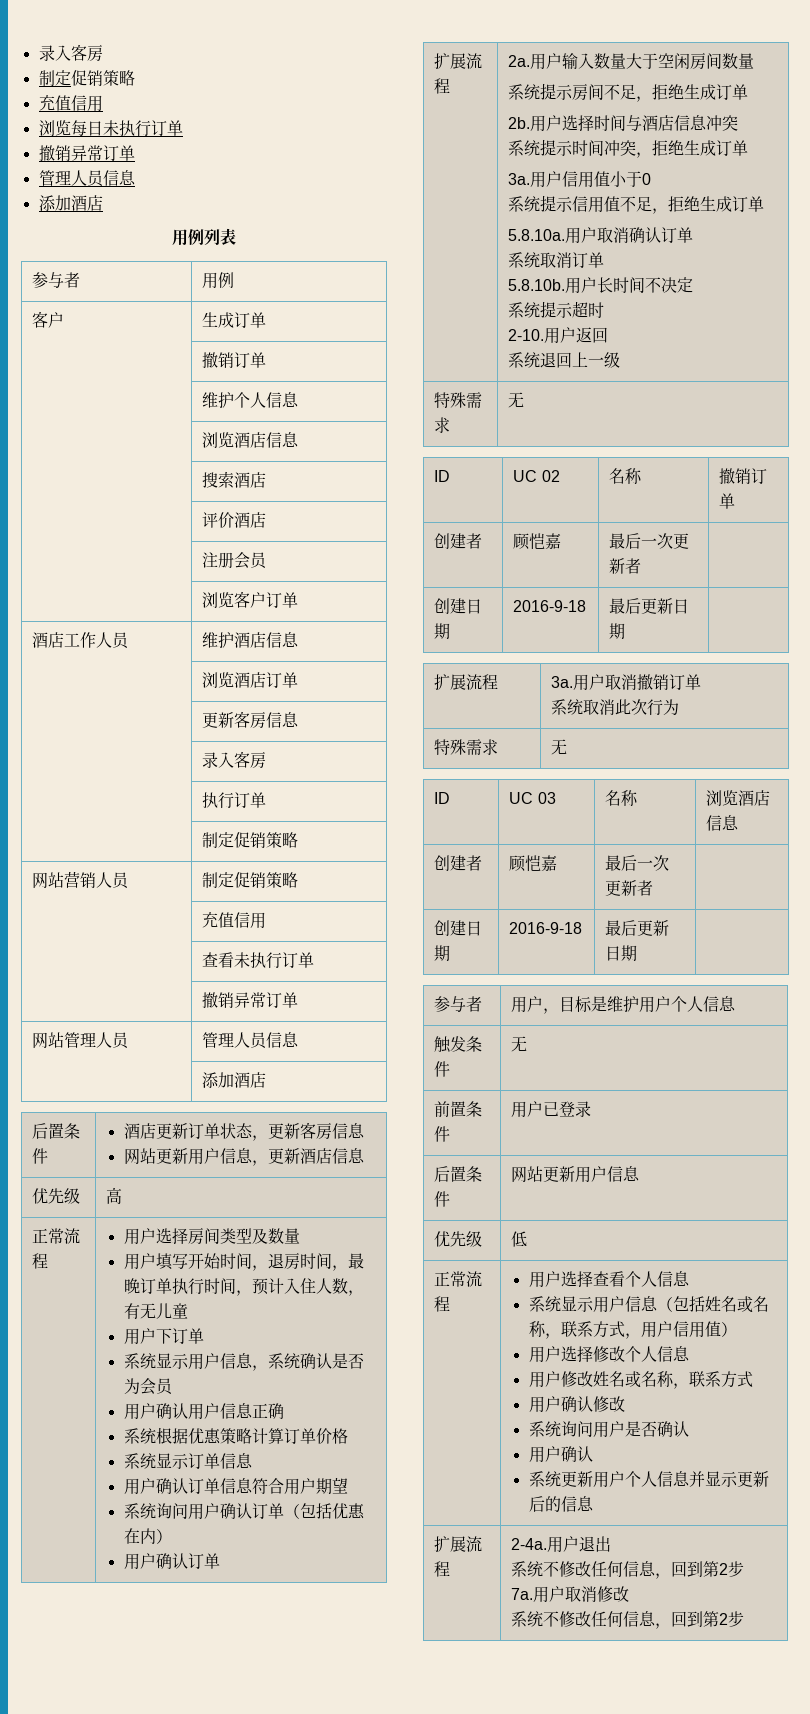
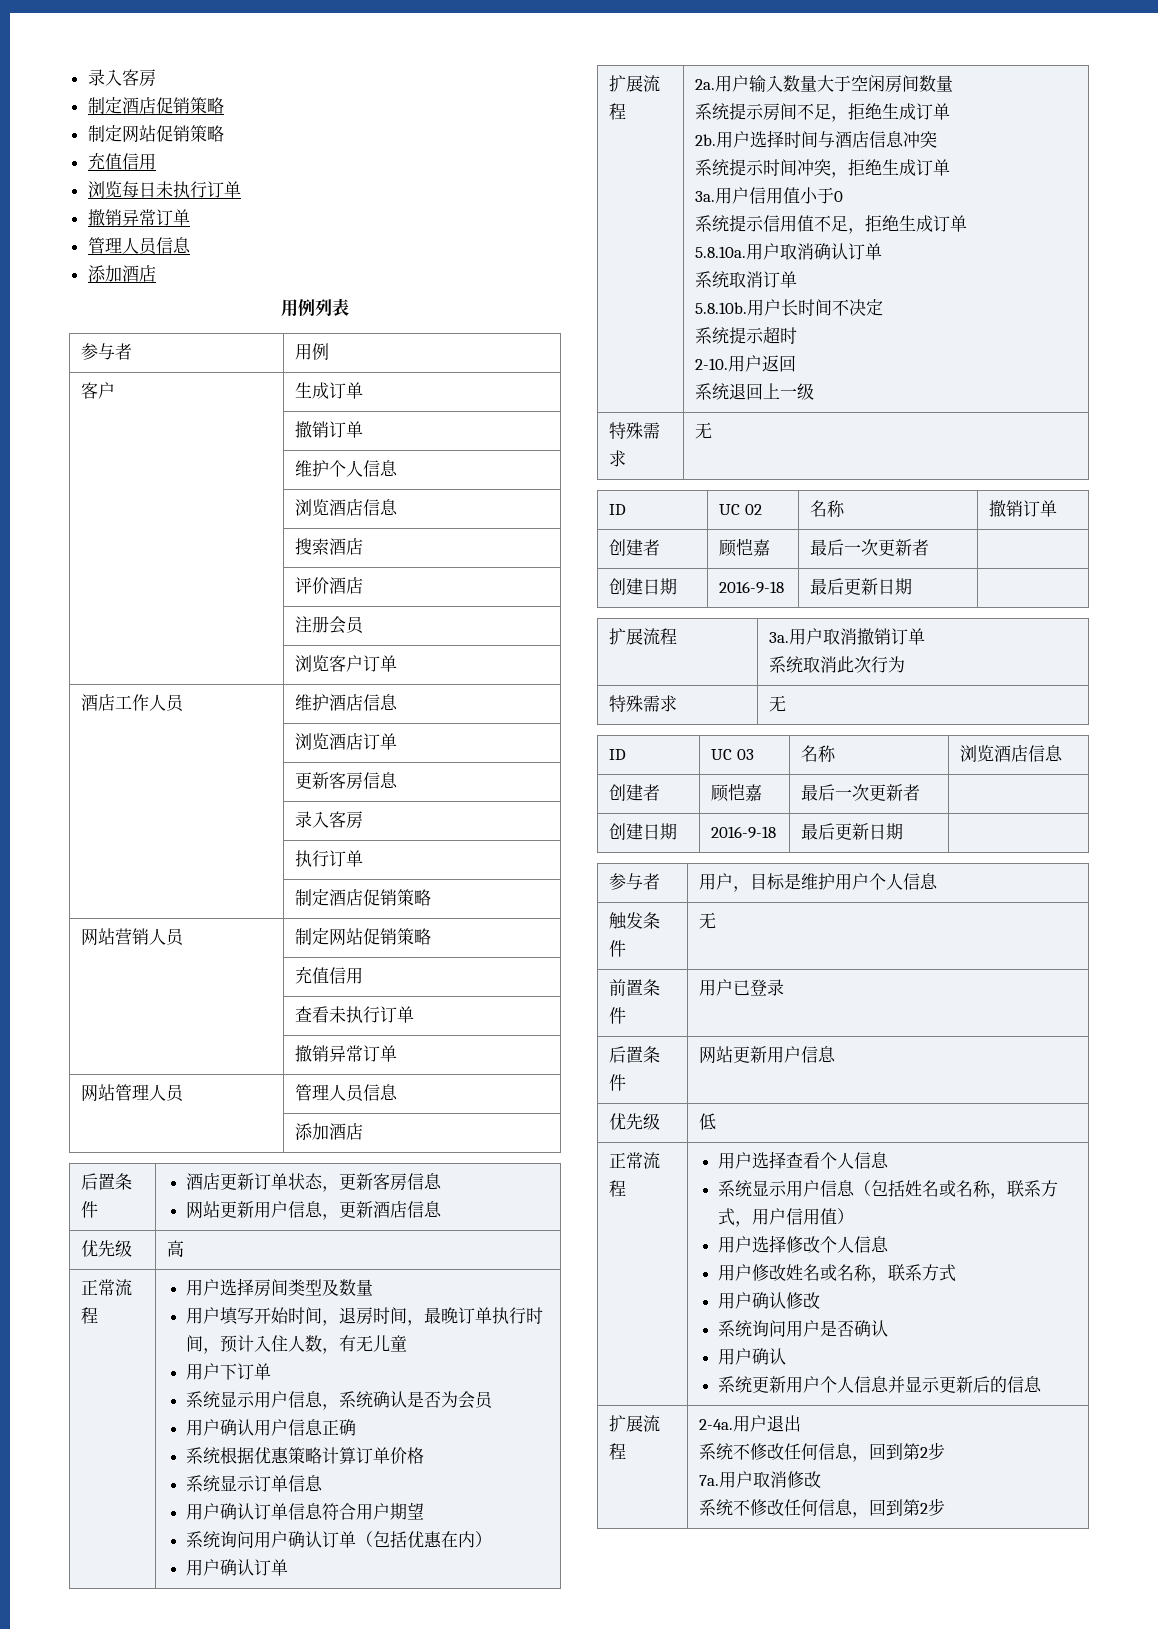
(71, 78) none -> [121,97,224,114] [87,125,156,143] 酒店促销策略 // 制定网站
(235, 840) none -> [329,889,364,906] 酒店
(235, 880) none -> [329,928,364,946] 网站

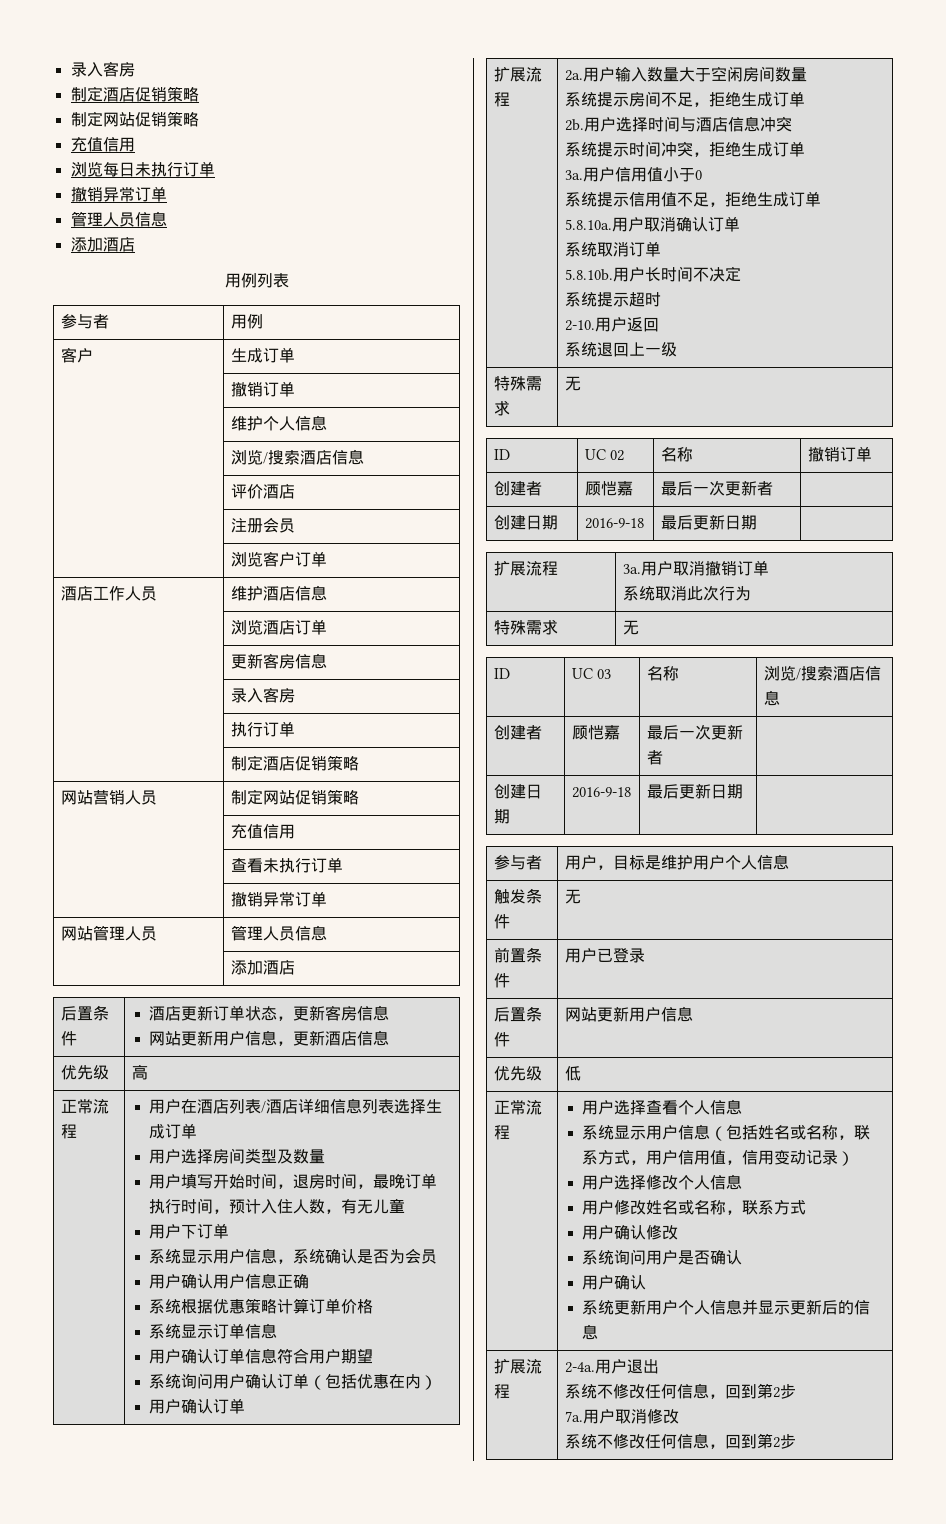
[329,499,399,516] [295,538,364,555] 酒店信息 // | 搜索酒店 -> [262,449,364,465] /搜索酒店信息
(221, 1287) none -> [181,1098,443,1114] [149,1123,198,1139] [149,1149,182,1164] 在酒店列表/酒店详细信息列表选择生成订单 // 用户
(995, 753) none -> [795,666,833,681] /搜索
(838, 1216) none -> [726,1150,839,1165] ，信用变动记录

